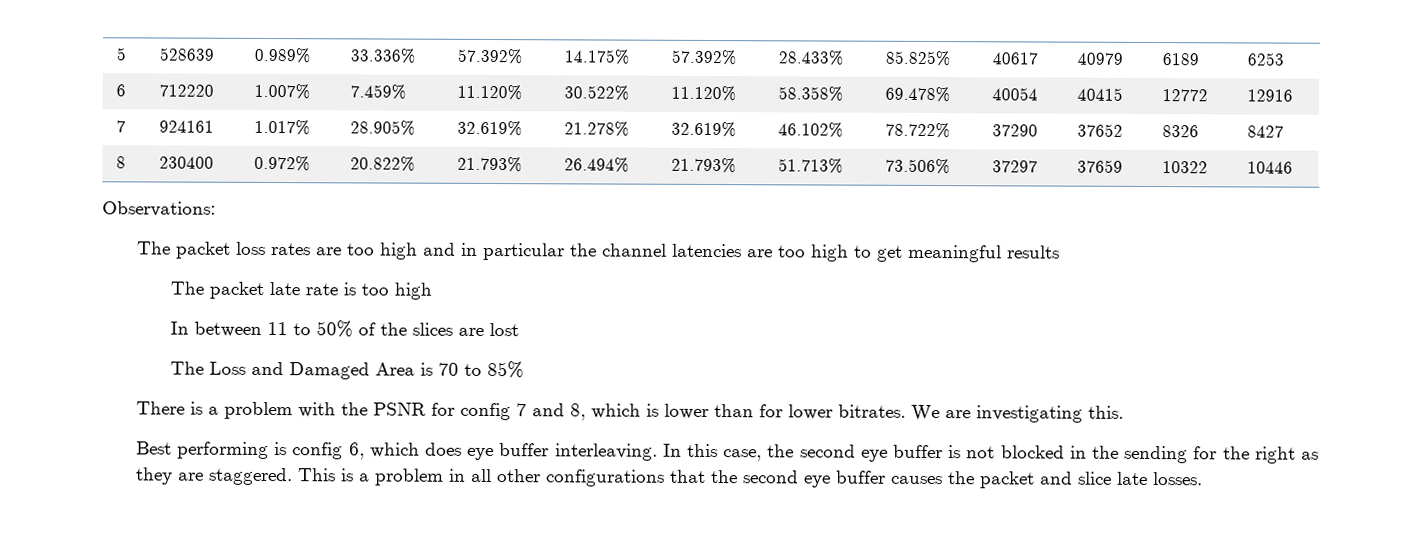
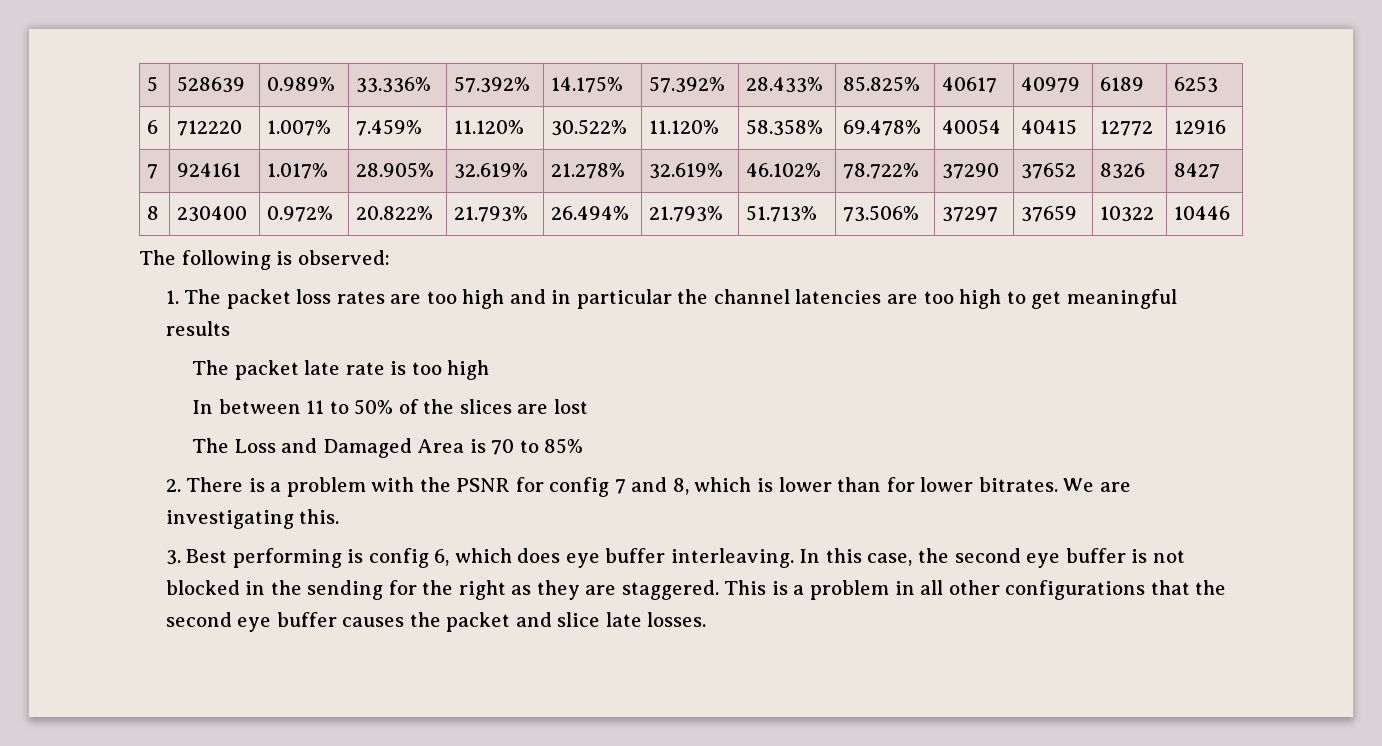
[102,201,216,217] Observations: // -> [139,250,390,270] [165,290,179,304] The following is observed: // 1.
(525, 369) none -> [165,479,181,492] 2.
(1124, 412) none -> [165,550,181,565] 3.

